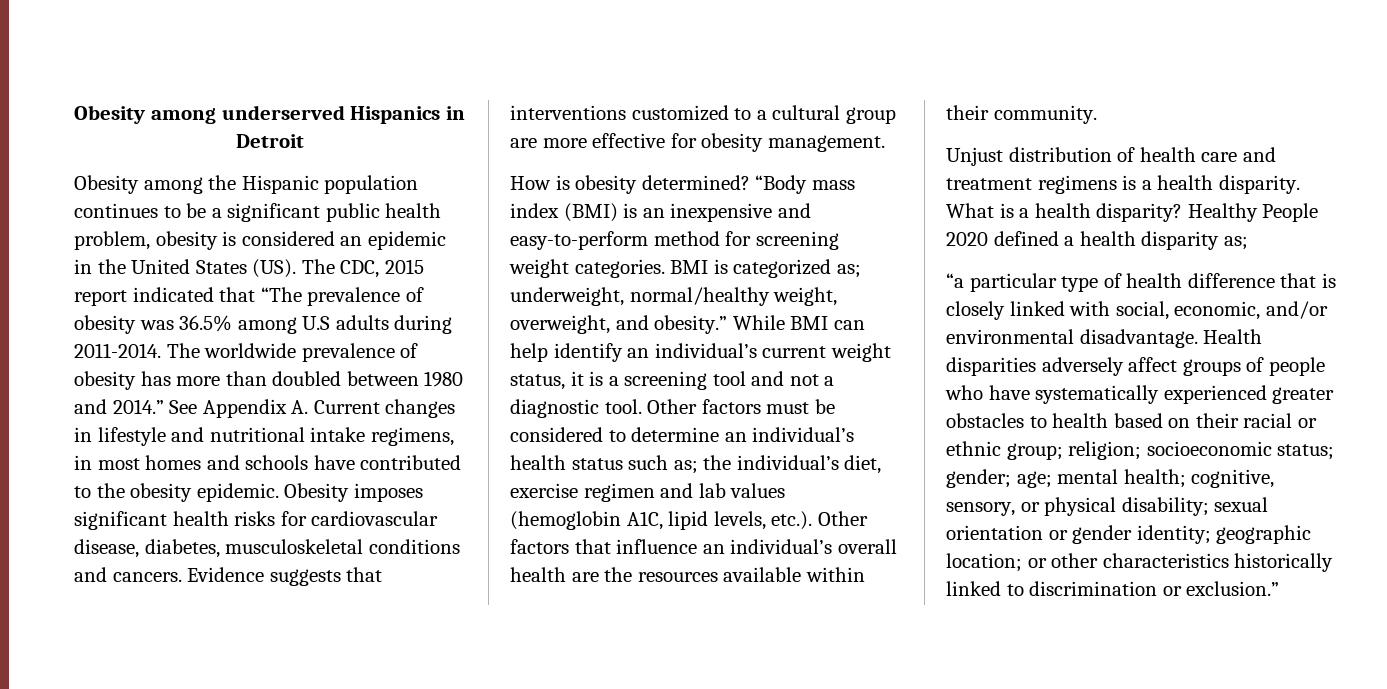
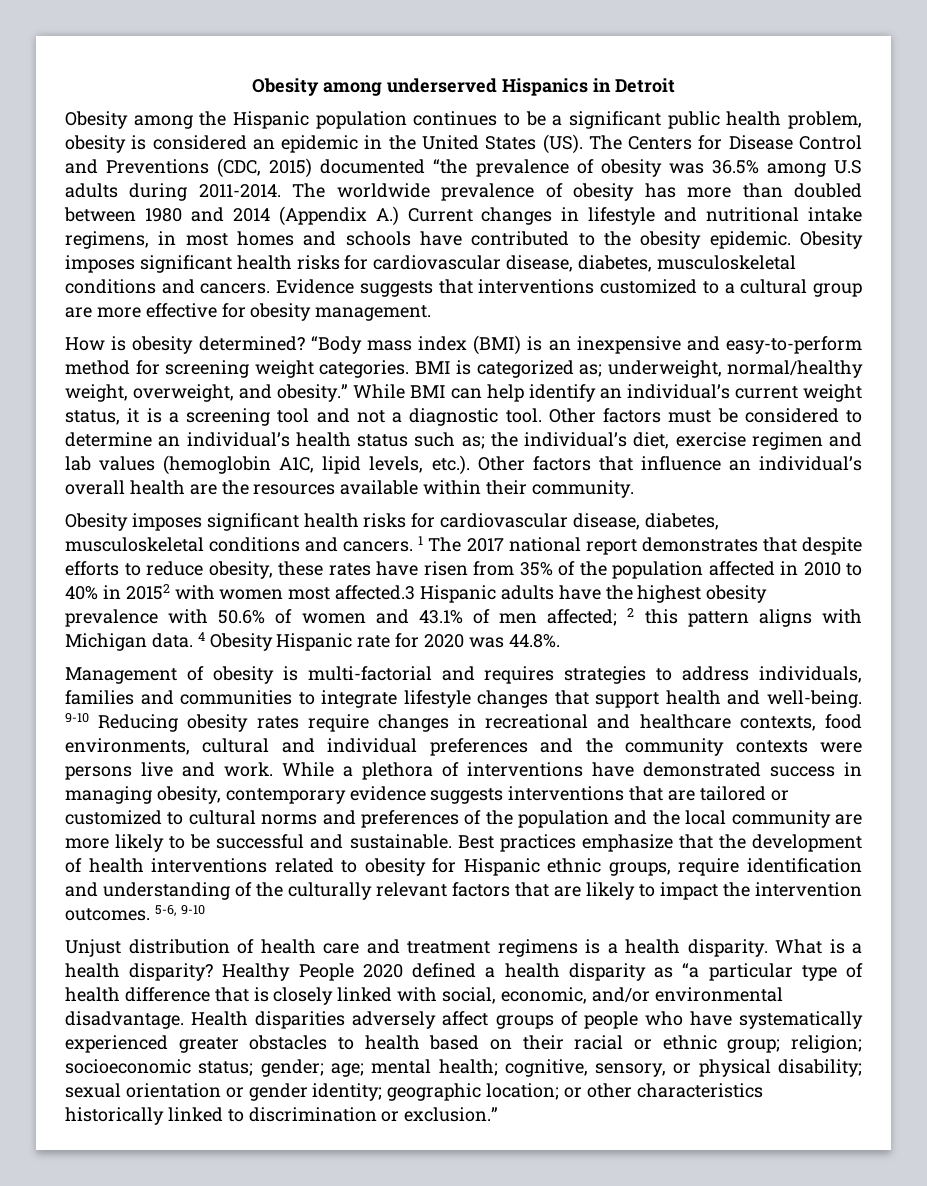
[340,259,424,278] [74,287,302,306] CDC, 2015 report indicated that “The -> [628,135,863,150] [65,158,468,178] Centers for Disease Control and Preventions (CDC, 2015) documented “the
[112,399,309,418] 2014.” See Appendix A. -> [232,206,399,226] 2014 (Appendix A.)
(1097, 114) none -> [65,513,719,531] [65,536,862,555] [65,561,862,579] [65,584,768,603] [65,608,862,627] [65,632,560,651] [65,666,862,684] [65,690,862,708] [65,713,862,732] [65,738,863,756] [65,762,862,780] [65,786,789,804] [65,810,862,828] [65,834,863,852] [65,858,862,876] [65,882,862,900] [65,905,205,921] // Obesity imposes significant health risks for cardiovascular disease, diabetes, musculoskeletal conditions and cancers. 1 The 2017 national report demonstrates that despite efforts to reduce obesity, these rates have risen from 35% of the population affected in 2010 to 40% in 20152 with women most affected.3 Hispanic adults have the highest obesity prevalence with 50.6% of women and 43.1% of men affected; 2 this pattern aligns with Michigan data. 4 Obesity Hispanic rate for 2020 was 44.8%. // Management of obesity is multi-factorial and requires strategies to address individuals, families and communities to integrate lifestyle changes that support health and well-being. 9-10 Reducing obesity rates require changes in recreational and healthcare contexts, food environments, cultural and individual preferences and the community contexts were persons live and work. While a plethora of interventions have demonstrated success in managing obesity, contemporary evidence suggests interventions that are tailored or customized to cultural norms and preferences of the population and the local community are more likely to be successful and sustainable. Best practices emphasize that the development of health interventions related to obesity for Hispanic ethnic groups, require identification and understanding of the culturally relevant factors that are likely to impact the intervention outcomes. 5-6, 9-10
[1223,236,1248,250] as; // -> [654,967,674,978] as

